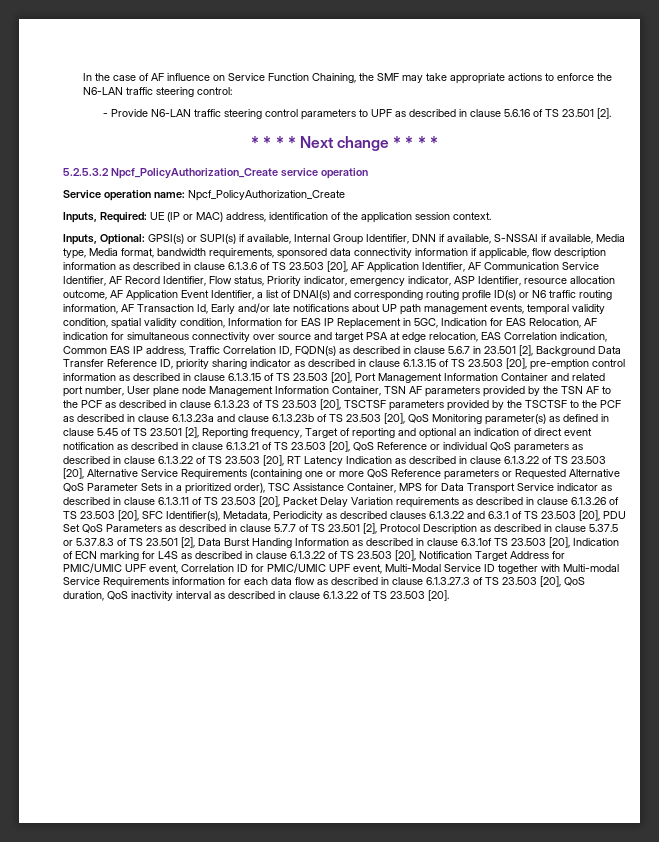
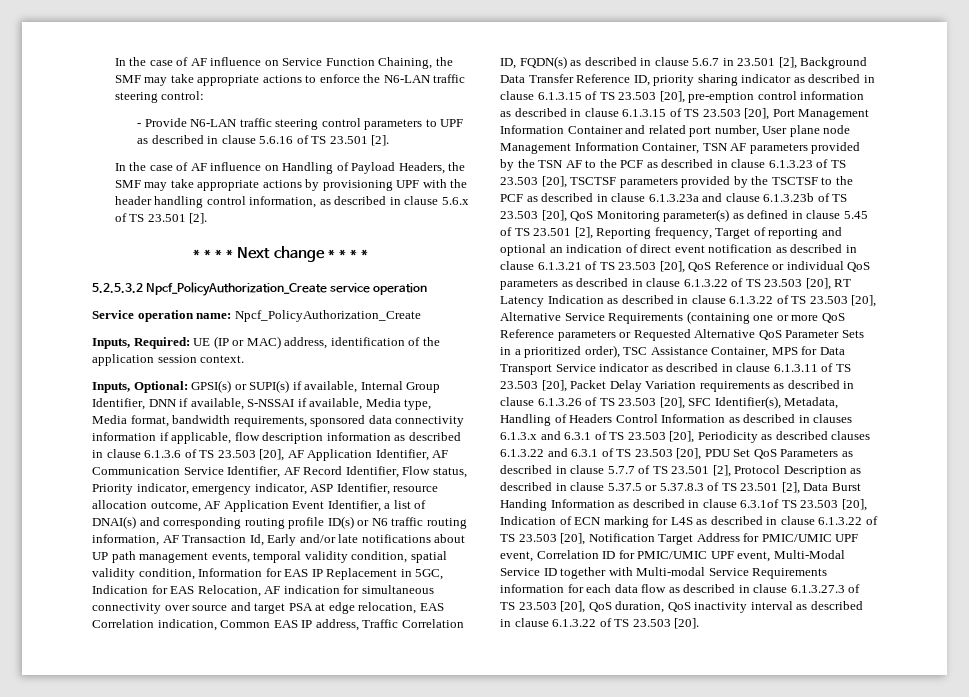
(612, 113) none -> [114,162,466,174] [114,179,468,191] [114,196,469,208] [114,213,208,224] // In the case of AF influence on Handling of Payload Headers, the SMF may take appropriate actions by provisioning UPF with the header handling control information, as described in clause 5.6.x of TS 23.501 [2].
(270, 516) none -> [500,414,853,426] [500,431,695,443] Handling of Headers Control Information as described in clauses 6.1.3.x and 6.3.1 of TS 23.503 [20],

